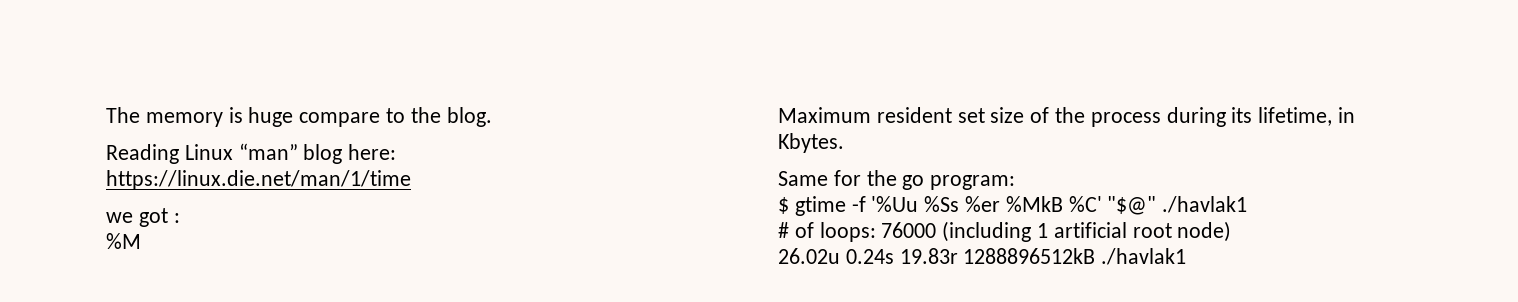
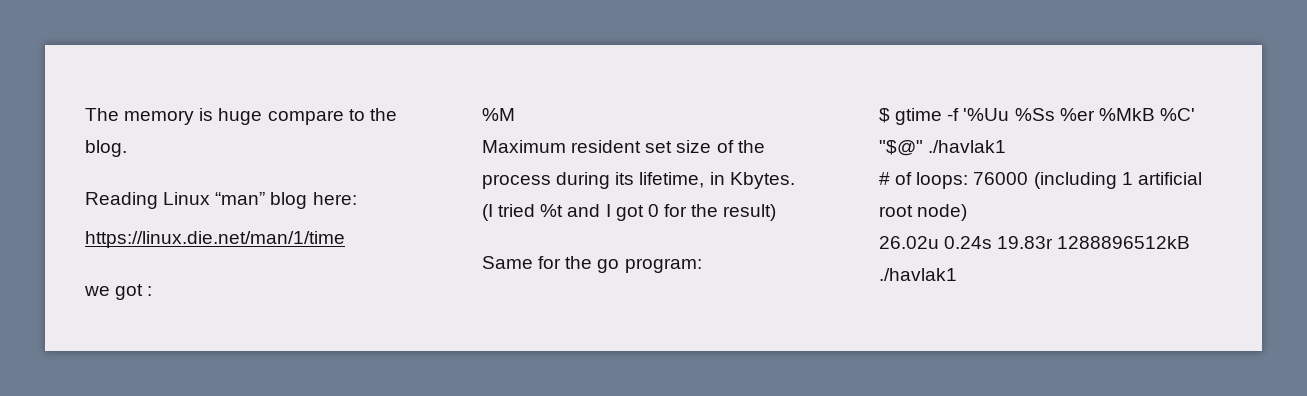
(844, 143) none -> [482,204,777,221] // (I tried %t and I got 0 for the result)

